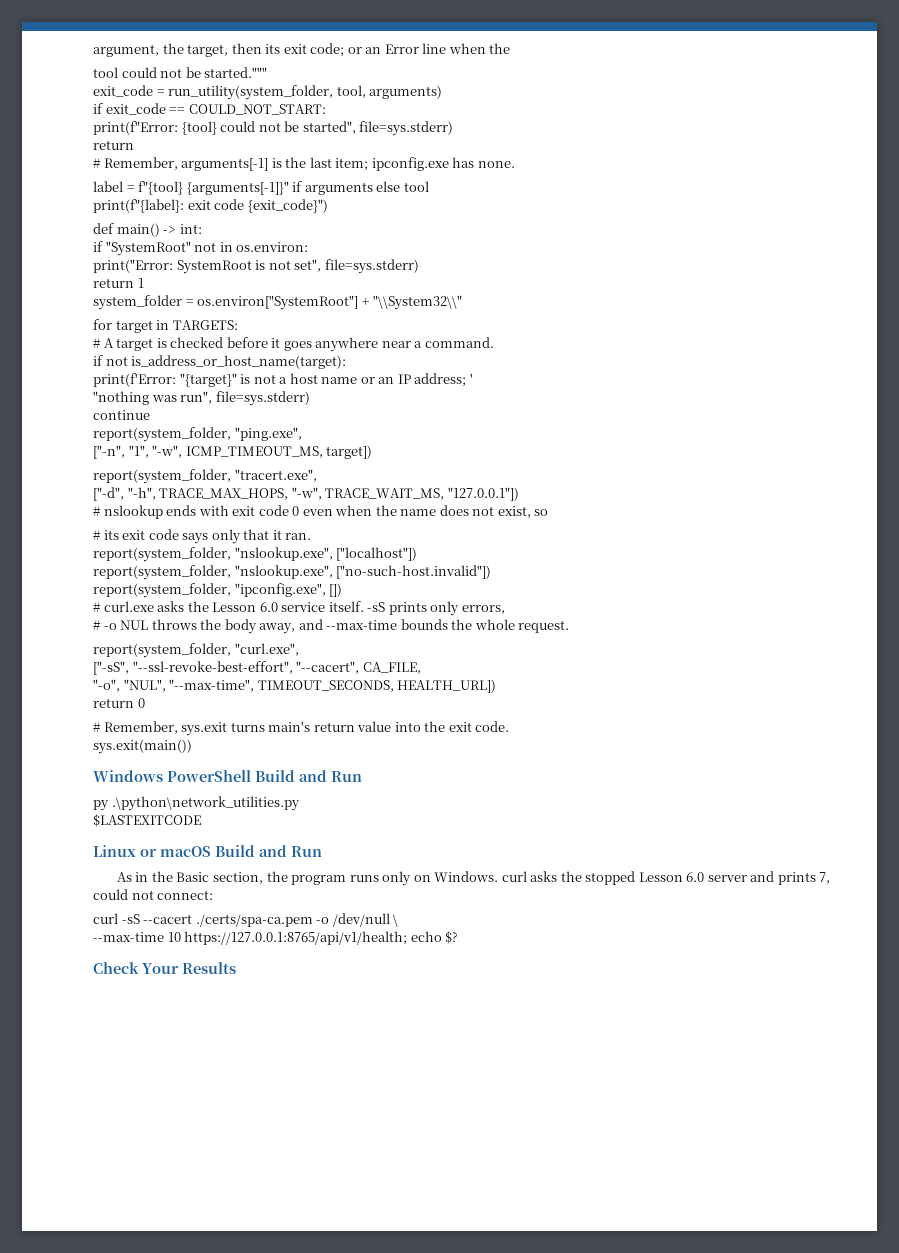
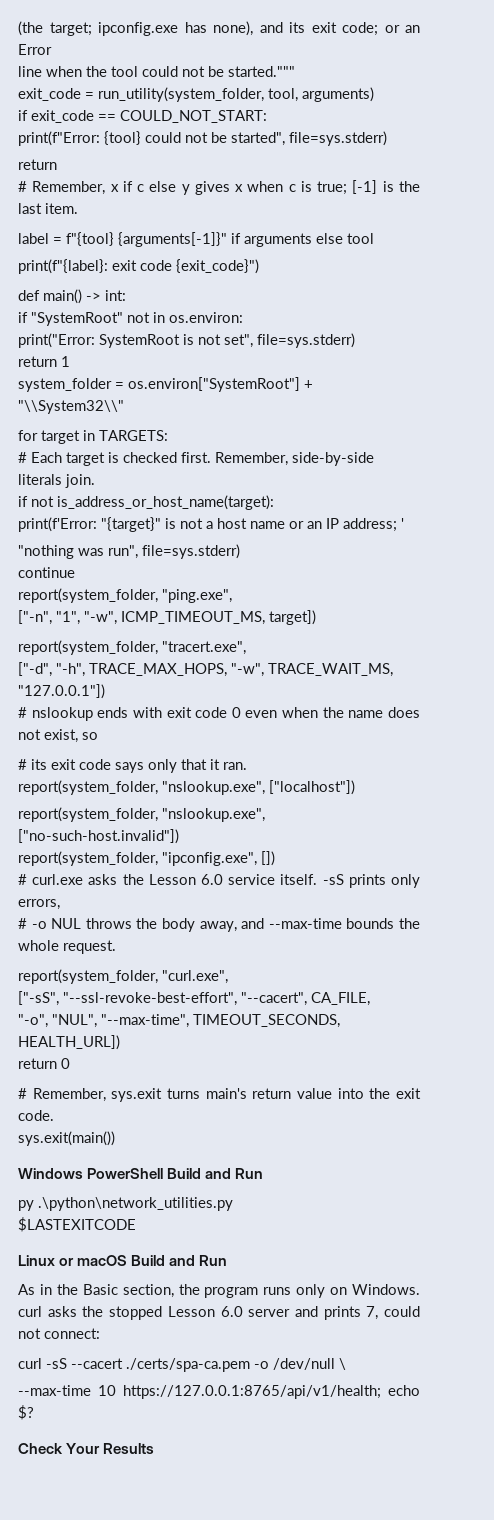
[93,43,262,57] argument, the target, then -> [18,21,283,36] (the target; ipconfig.exe has none), and
(419, 49) none -> (52, 49) //
(511, 48) // -> (107, 71) none
[181,157,515,171] arguments[-1] is the last item; ipconfig.exe has none. -> [110,180,420,195] [18,203,78,214] x if c else y gives x when c is true; [-1] is the last item.
[103,338,114,348] A -> [31,452,62,463] Each
[226,337,494,352] before it goes anywhere near a command. -> [181,452,374,466] [18,474,95,488] first. Remember, side-by-side literals join.

